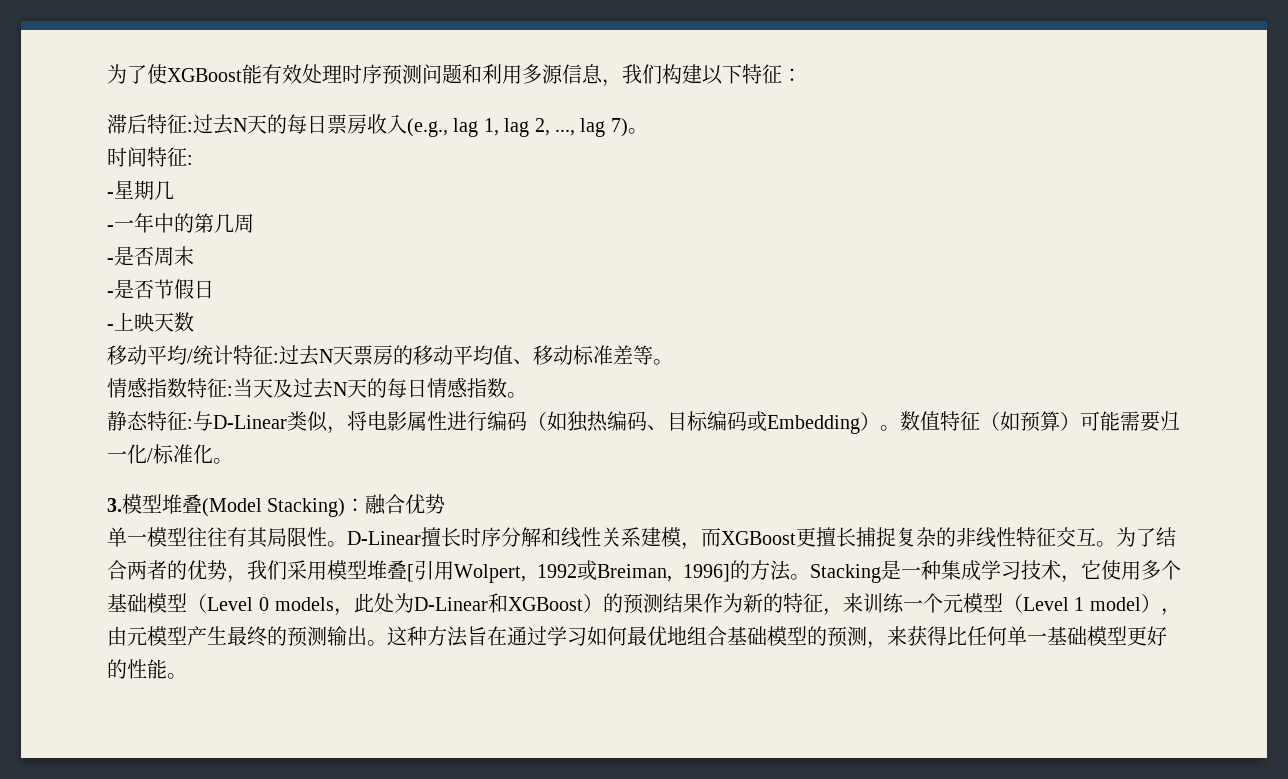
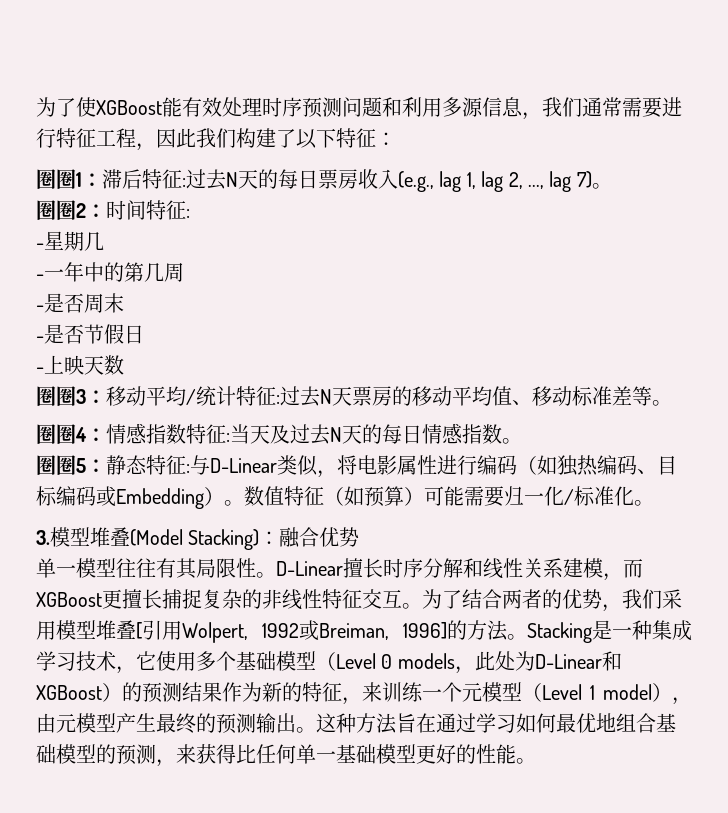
[662,64,702,84] 构建 -> [582,97,682,118] [36,128,296,151] 通常需要进行特征工程，因此我们构建了
(802, 75) none -> [36,169,102,189] 圈圈1：
(648, 131) none -> [36,200,106,220] 圈圈2：
(194, 322) none -> [36,386,106,406] 圈圈3：
(673, 362) none -> [36,424,106,444] 圈圈4：
(527, 395) none -> [36,455,106,475] 圈圈5：

